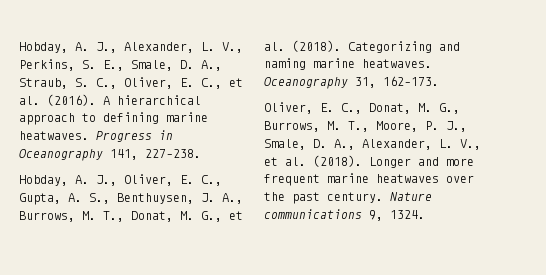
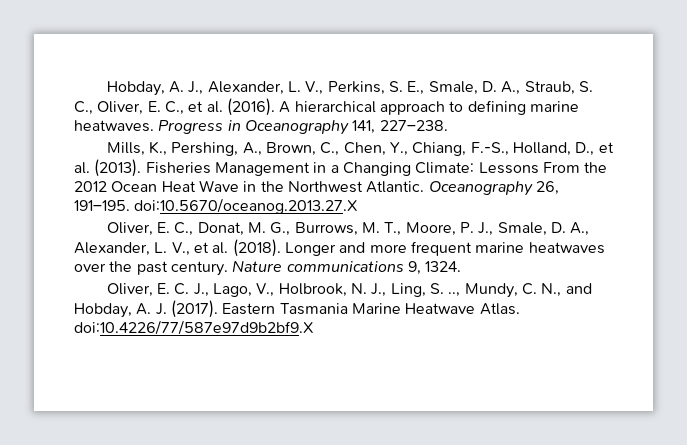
[19,174,222,186] [19,193,243,205] [19,211,243,222] [264,40,460,53] [264,58,432,70] [264,76,439,89] Hobday, A. J., Oliver, E. C., Gupta, A. S., Benthuysen, J. A., Burrows, M. T., Donat, M. G., et al. (2018). Categorizing and naming marine heatwaves. Oceanography 31, 162–173. -> [106,141,614,156] [74,159,608,177] [74,180,559,196] [74,198,359,214] Mills, K., Pershing, A., Brown, C., Chen, Y., Chiang, F.-S., Holland, D., et al. (2013). Fisheries Management in a Changing Climate: Lessons From the 2012 Ocean Heat Wave in the Northwest Atlantic. Oceanography 26, 191–195. doi:10.5670/oceanog.2013.27.X
(425, 214) none -> [106,283,592,298] [74,300,520,318] [74,320,314,335] // Oliver, E. C. J., Lago, V., Holbrook, N. J., Ling, S. .., Mundy, C. N., and Hobday, A. J. (2017). Eastern Tasmania Marine Heatwave Atlas. doi:10.4226/77/587e97d9b2bf9.X

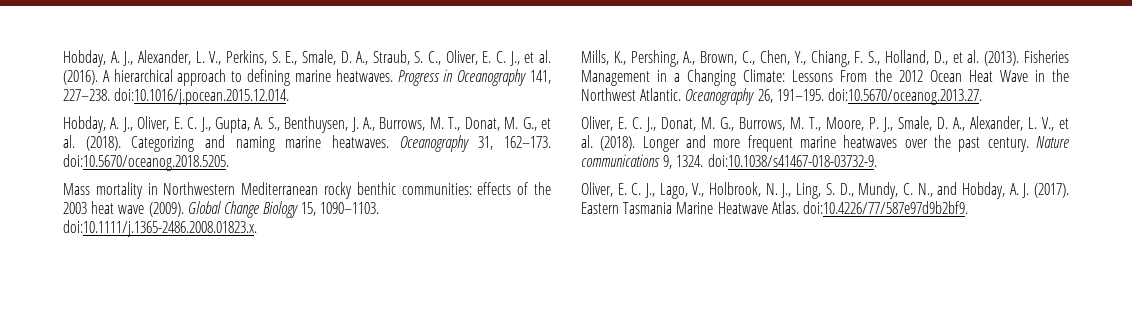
[164,101,184,115] C., -> [496,51,520,66] C. J.,
(448, 125) none -> [114,88,290,105] [63,116,551,133] [63,135,551,152] [63,154,229,171] [63,182,551,199] [63,201,380,218] [63,220,257,237] doi:10.1016/j.pocean.2015.12.014. // Hobday, A. J., Oliver, E. C. J., Gupta, A. S., Benthuysen, J. A., Burrows, M. T., Donat, M. G., et al. (2018). Categorizing and naming marine heatwaves. Oceanography 31, 162–173. doi:10.5670/oceanog.2018.5205. // Mass mortality in Northwestern Mediterranean rocky benthic communities: effects of the 2003 heat wave (2009). Global Change Biology 15, 1090–1103. doi:10.1111/j.1365-2486.2008.01823.x.
[470,142,509,156] F.-S., -> [854,51,881,65] F. S.,
[134,198,359,214] [106,222,194,236] doi:10.5670/oceanog.2013.27.X // Oliver, E. C., -> [827,88,982,105] [581,116,657,132] doi:10.5670/oceanog.2013.27. // Oliver, E. C. J.,
(462, 266) none -> [707,154,877,167] doi:10.1038/s41467-018-03732-9.
[448,292,461,297] .., -> [839,183,854,197] D.,
[74,320,314,335] doi:10.4226/77/587e97d9b2bf9.X -> [802,201,968,214] doi:10.4226/77/587e97d9b2bf9.

